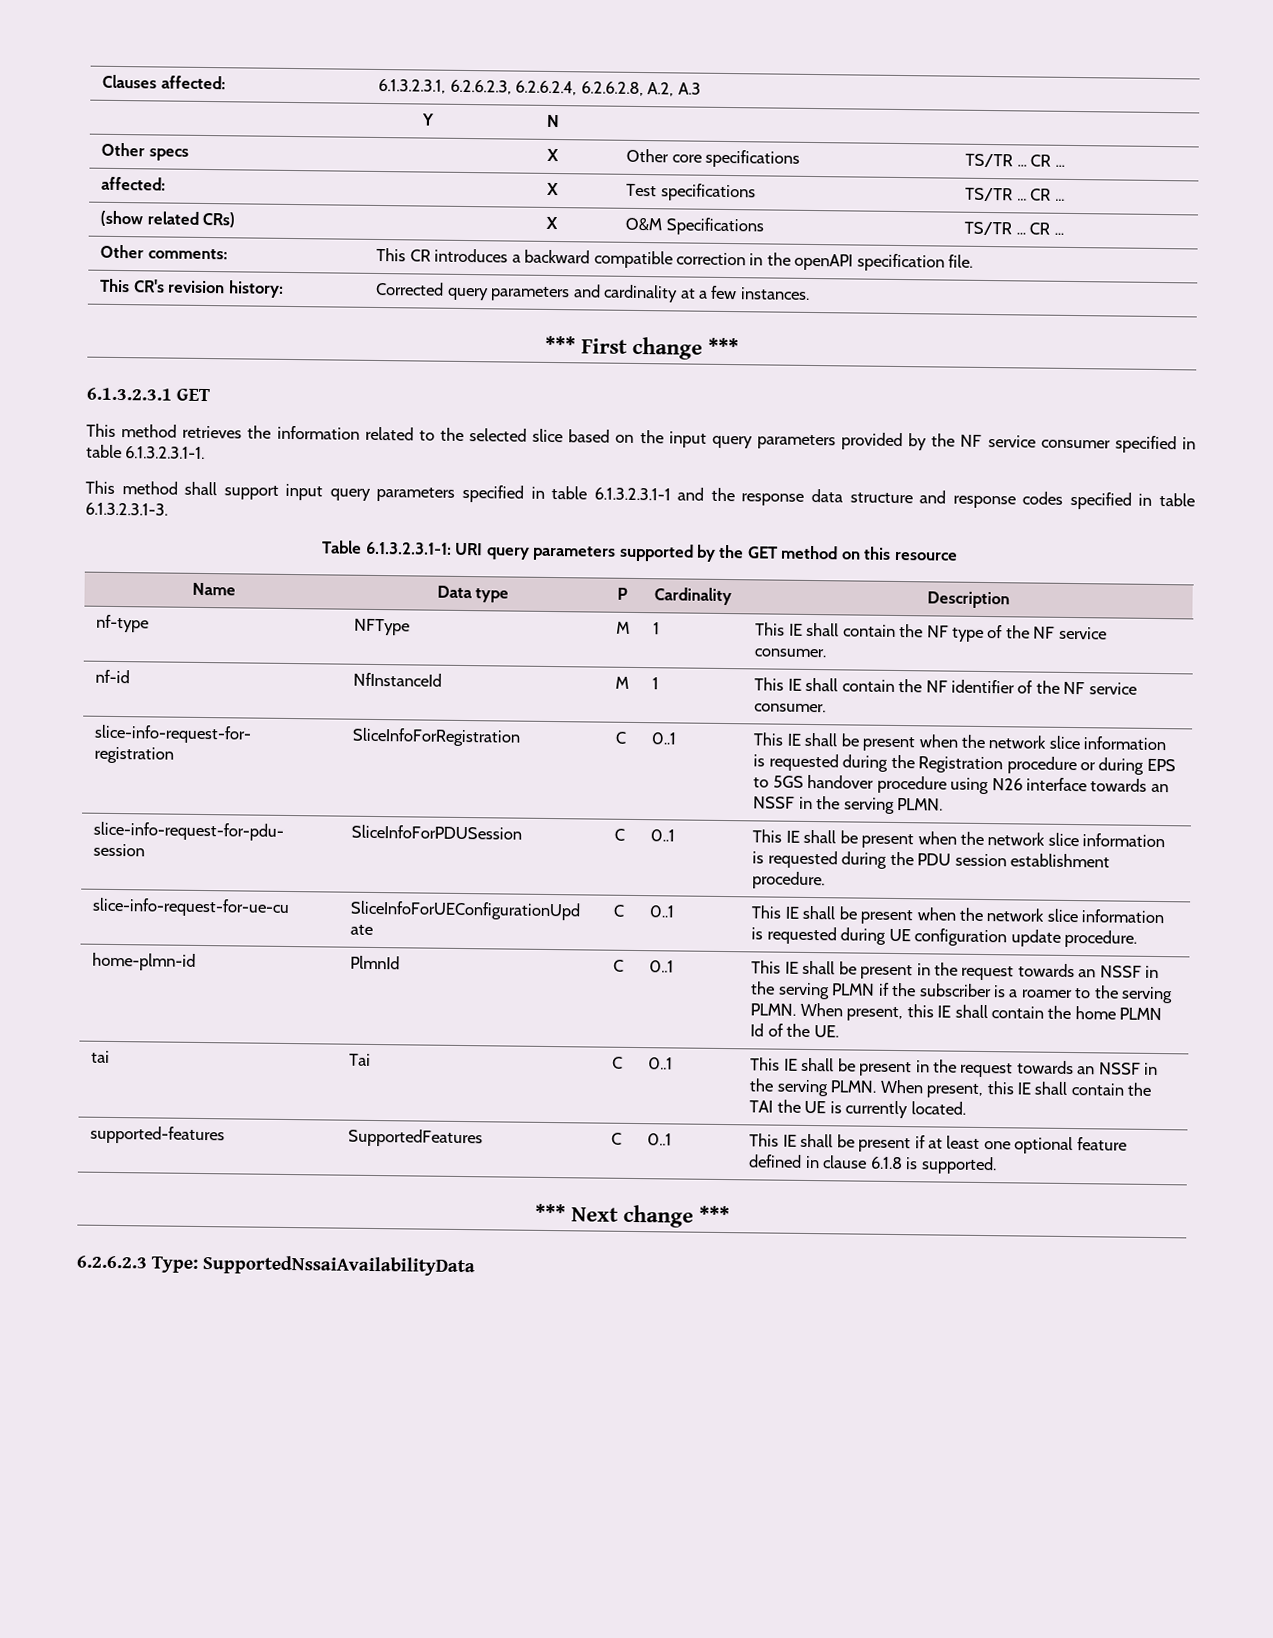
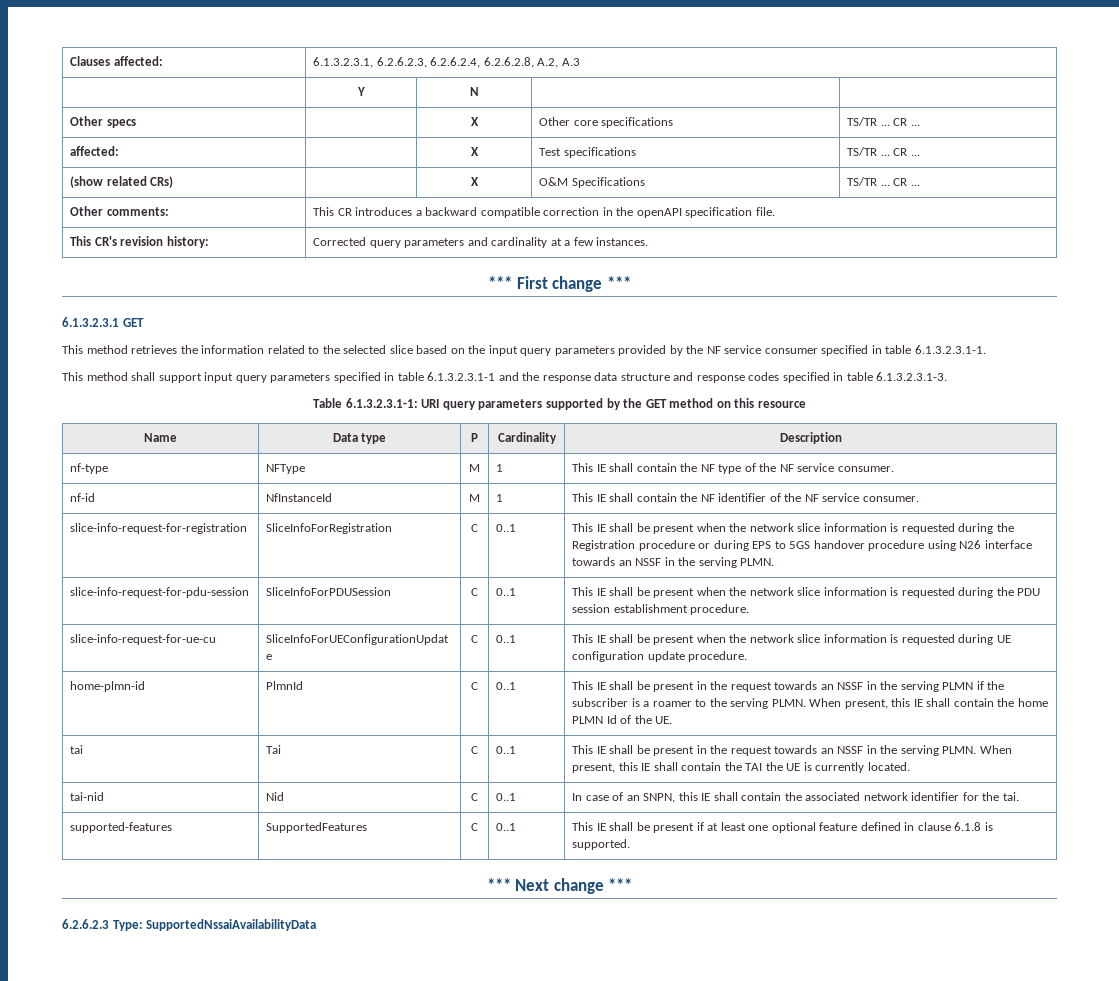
(966, 1108) none -> [70,792,105,801] [266,792,285,801] [471,793,478,801] [496,793,517,801] [572,792,1019,803] // tai-nid | Nid | C | 0..1 | In case of an SNPN, this IE shall contain the associated network identifier for the tai.

